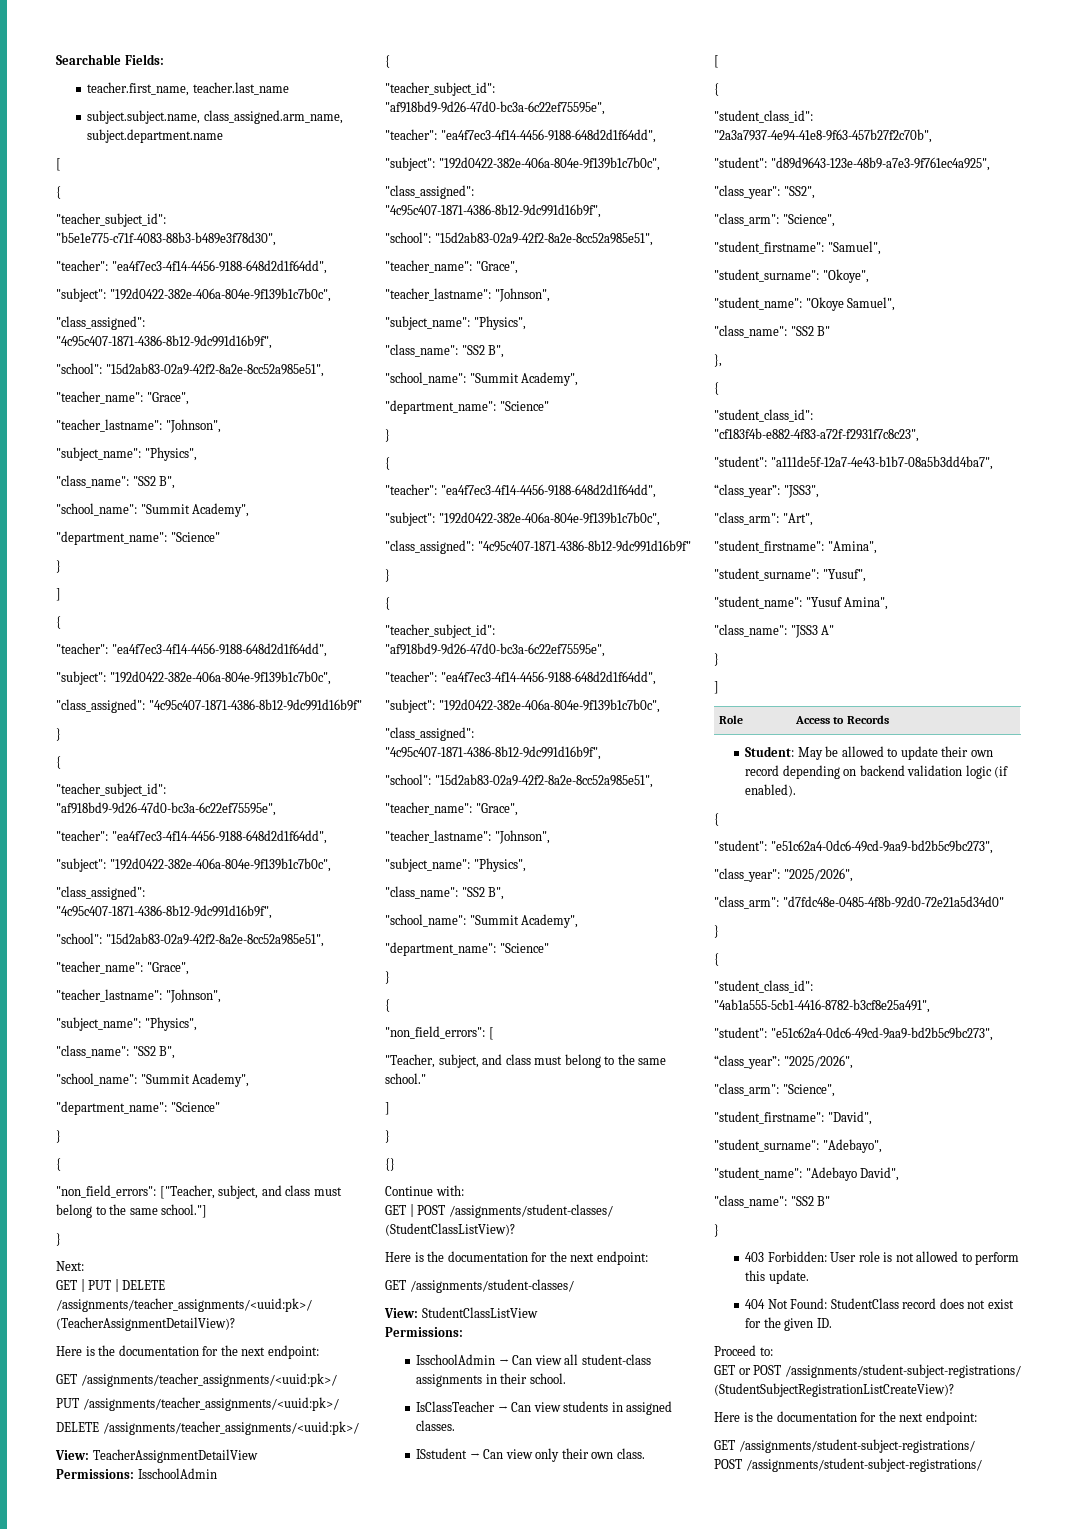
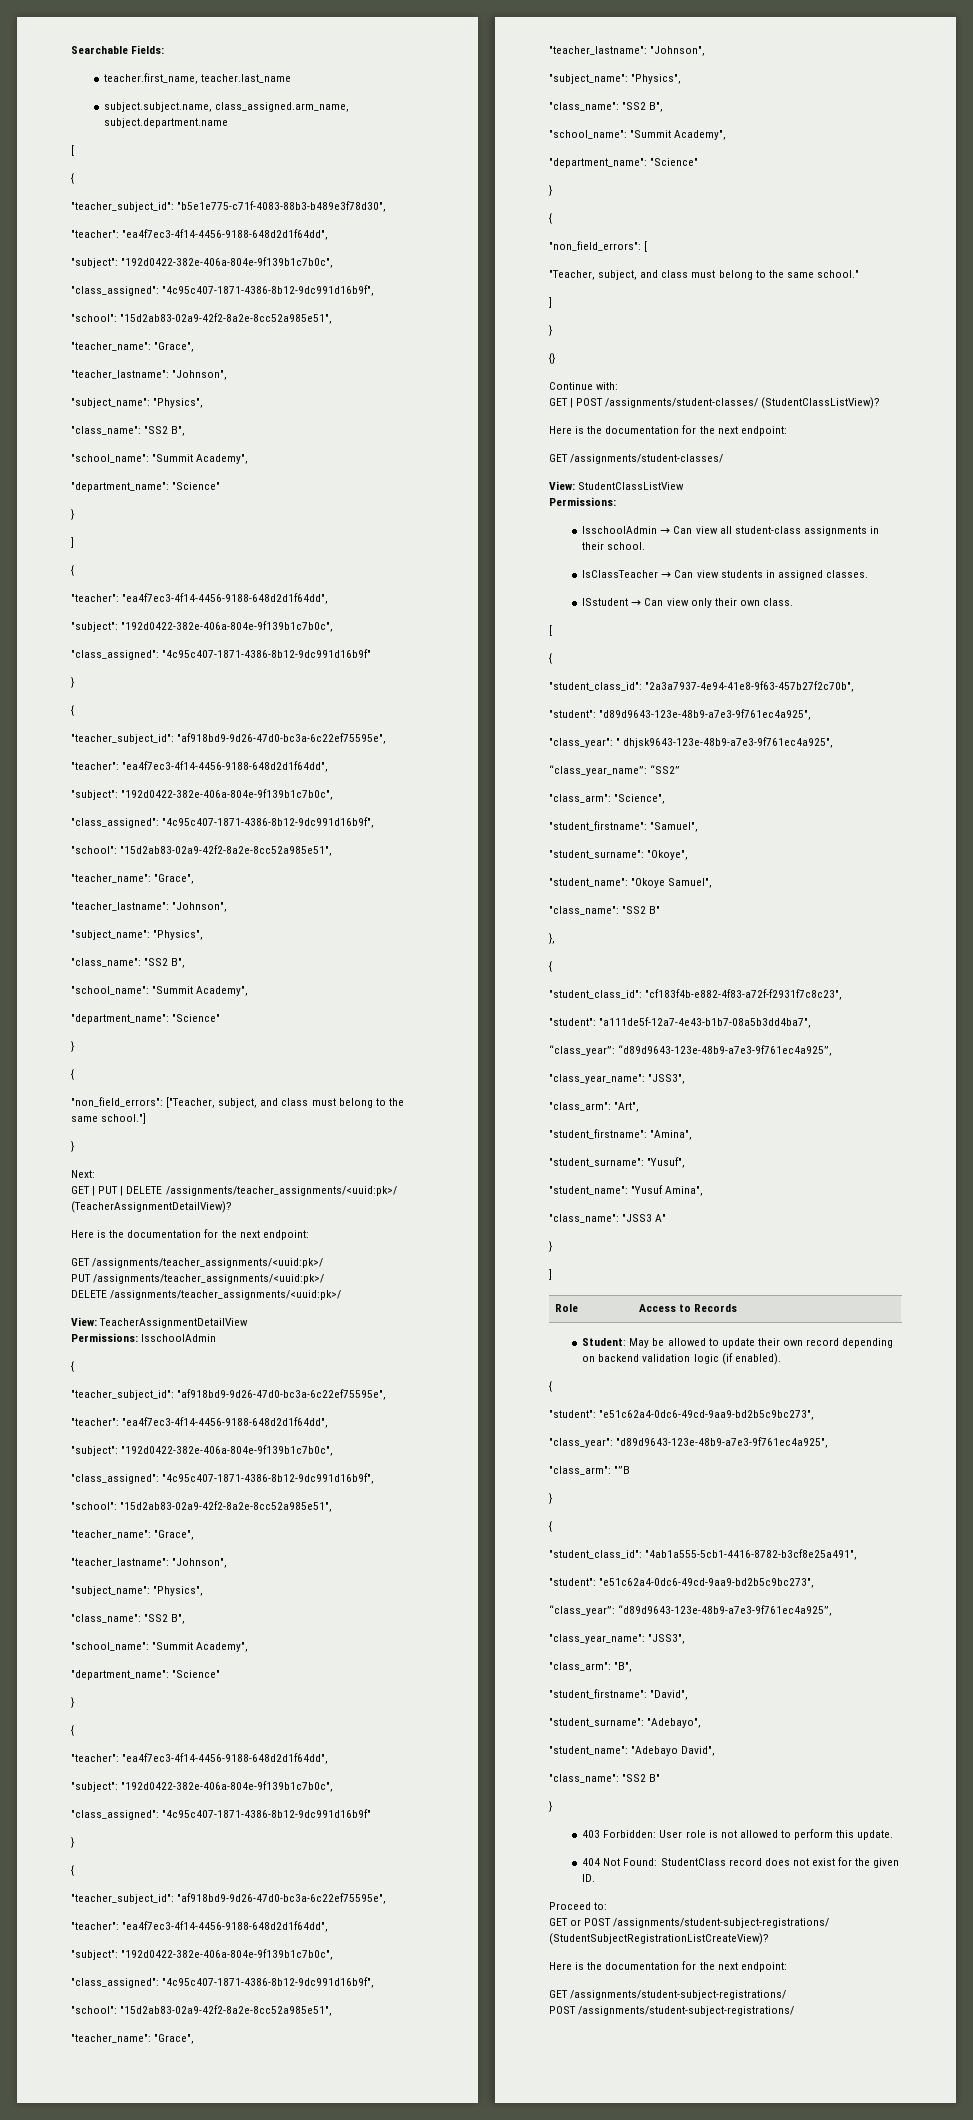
[783,186,815,199] "SS2", -> [616,737,834,748] [549,765,681,776] " dhjsk9643-123e-48b9-a7e3-9f761ec4a925", // “class_year_name”: “SS2”
(780, 491) none -> [618,1045,833,1056] [549,1074,645,1084] “d89d9643-123e-48b9-a7e3-9f761ec4a925”, // "class_year_name":
[783,868,853,882] [714,896,1004,909] "2025/2026", // "class_arm": "d7fdc48e-0485-4f8b-92d0-72e21a5d34d0" -> [616,1437,829,1448] [549,1466,631,1475] "d89d9643-123e-48b9-a7e3-9f761ec4a925", // "class_arm": "”B
[783,1055,853,1069] [714,1083,835,1097] "2025/2026", // "class_arm": "Science", -> [618,1605,833,1616] [549,1634,686,1644] [549,1662,633,1672] “d89d9643-123e-48b9-a7e3-9f761ec4a925”, // "class_year_name": "JSS3", // "class_arm": "B",

